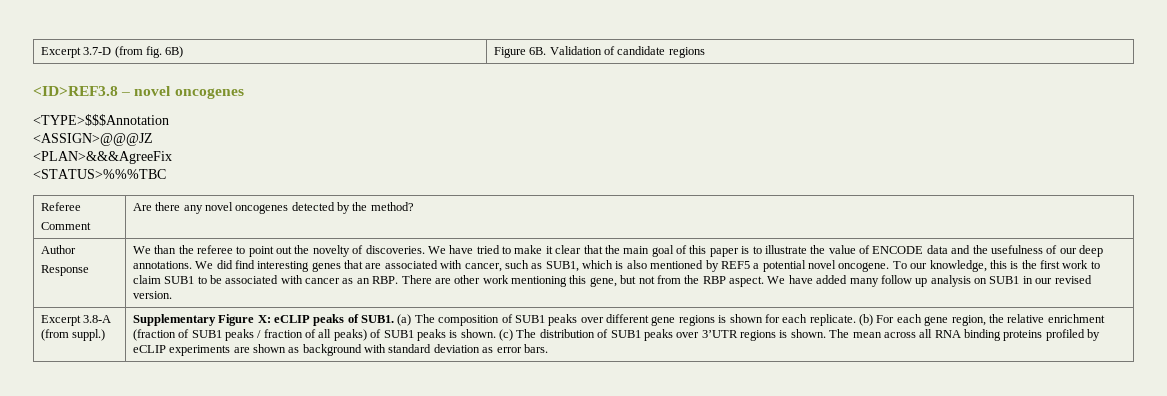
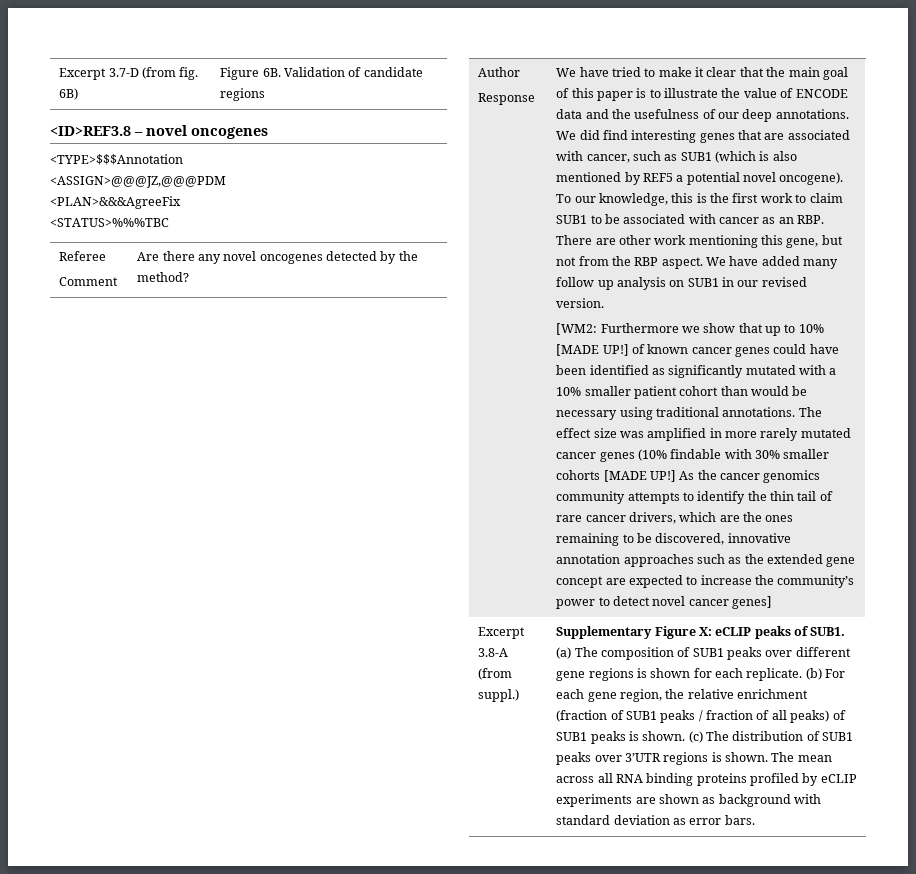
[33,133,153,146] <ASSIGN>@@@JZ -> [50,176,226,188] <ASSIGN>@@@JZ,@@@PDM
[154,245,446,257] than the referee to point out the novelty of discoveries. We -> (577, 72) none
[545,260,614,272] SUB1, which -> [680,151,757,163] SUB1 (which
[838,262,890,272] oncogene. -> [779,172,844,185] oncogene).
(172, 295) none -> [556,323,824,336] [556,344,839,357] [556,365,837,378] [556,386,808,399] [556,407,822,420] [556,428,851,441] [556,449,830,462] [556,470,821,483] [556,491,833,504] [556,512,794,524] [556,533,791,546] [556,554,856,567] [556,575,855,588] [556,596,773,609] // [WM2: Furthermore we show that up to 10% [MADE UP!] of known cancer genes could have been identified as significantly mutated with a 10% smaller patient cohort than would be necessary using traditional annotations. The effect size was amplified in more rarely mutated cancer genes (10% findable with 30% smaller cohorts [MADE UP!] As the cancer genomics community attempts to identify the thin tail of rare cancer drivers, which are the ones remaining to be discovered, innovative annotation approaches such as the extended gene concept are expected to increase the community’s power to detect novel cancer genes]

